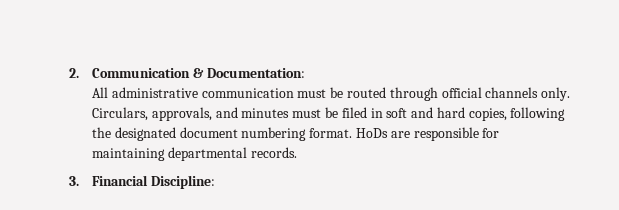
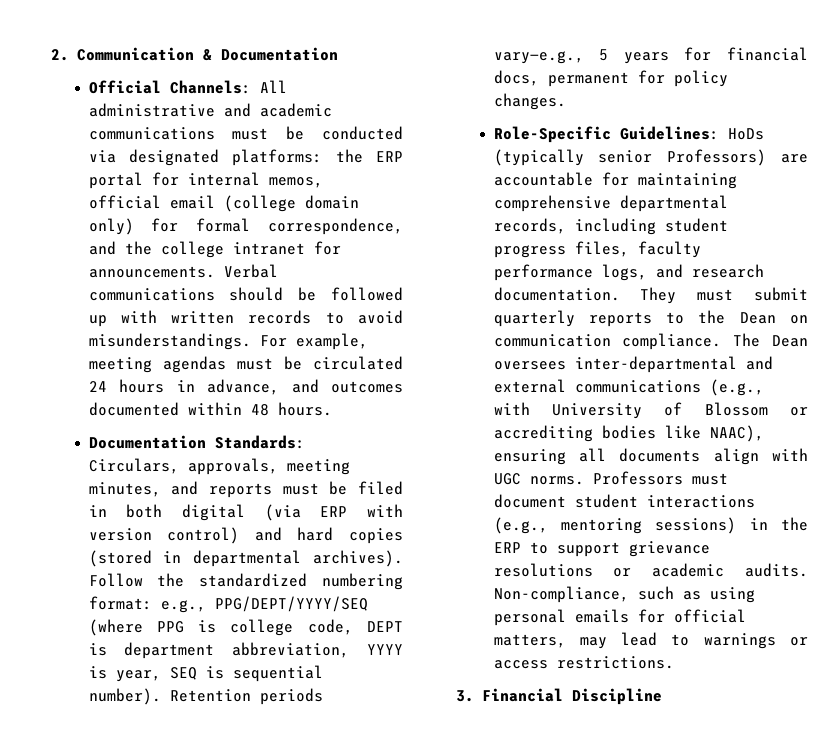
[206,68,305,78] [92,87,571,101] [92,107,566,121] [92,127,500,141] [92,147,297,161] Documentation: // All administrative communication must be routed through official channels only. Circulars, approvals, and minutes must be filed in soft and hard copies, following the designated document numbering format. HoDs are responsible for maintaining departmental records. -> [220,47,338,61] [88,80,287,94] [88,103,332,117] [88,126,403,140] [88,149,403,166] [88,172,323,189] [88,195,359,212] [88,218,403,235] [88,241,341,258] [88,264,278,278] [88,287,403,301] [88,310,403,327] [88,333,368,350] [88,356,403,373] [88,379,403,395] [88,402,332,416] [88,435,305,449] [88,458,350,475] [88,481,403,498] [88,504,403,521] [88,527,403,544] [88,550,403,567] [88,573,403,590] [88,596,368,613] [88,619,403,636] [88,642,403,659] [88,665,323,682] [88,688,323,705] [493,47,808,64] [493,70,728,87] [493,93,566,110] [493,126,764,143] [493,149,808,166] [493,172,737,189] [493,195,728,212] [493,218,728,235] [493,241,701,258] [493,264,764,281] [493,287,808,304] [493,310,808,327] [493,333,808,350] [493,356,773,373] [493,379,764,396] [493,402,808,419] [493,425,764,442] [493,448,808,465] [493,471,728,485] [493,494,755,508] [493,517,808,534] [493,541,710,557] [493,563,808,577] [493,586,755,603] [493,609,746,626] [493,632,808,649] [493,656,674,669] Documentation // Official Channels: All administrative and academic communications must be conducted via designated platforms: the ERP portal for internal memos, official email (college domain only) for formal correspondence, and the college intranet for announcements. Verbal communications should be followed up with written records to avoid misunderstandings. For example, meeting agendas must be circulated 24 hours in advance, and outcomes documented within 48 hours. // Documentation Standards: Circulars, approvals, meeting minutes, and reports must be filed in both digital (via ERP with version control) and hard copies (stored in departmental archives). Follow the standardized numbering format: e.g., PPG/DEPT/YYYY/SEQ (where PPG is college code, DEPT is department abbreviation, YYYY is year, SEQ is sequential number). Retention periods vary—e.g., 5 years for financial docs, permanent for policy changes. // Role-Specific Guidelines: HoDs (typically senior Professors) are accountable for maintaining comprehensive departmental records, including student progress files, faculty performance logs, and research documentation. They must submit quarterly reports to the Dean on communication compliance. The Dean oversees inter-departmental and external communications (e.g., with University of Blossom or accrediting bodies like NAAC), ensuring all documents align with UGC norms. Professors must document student interactions (e.g., mentoring sessions) in the ERP to support grievance resolutions or academic audits. Non-compliance, such as using personal emails for official matters, may lead to warnings or access restrictions.
[150,175,215,189] Discipline: -> [571,688,662,705] Discipline

